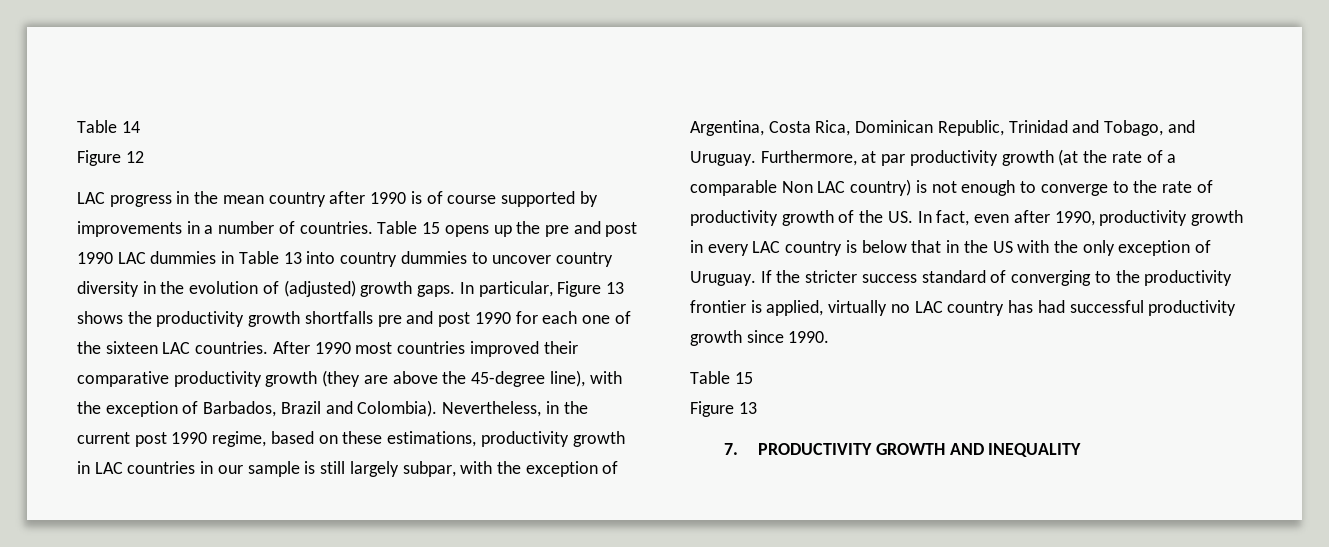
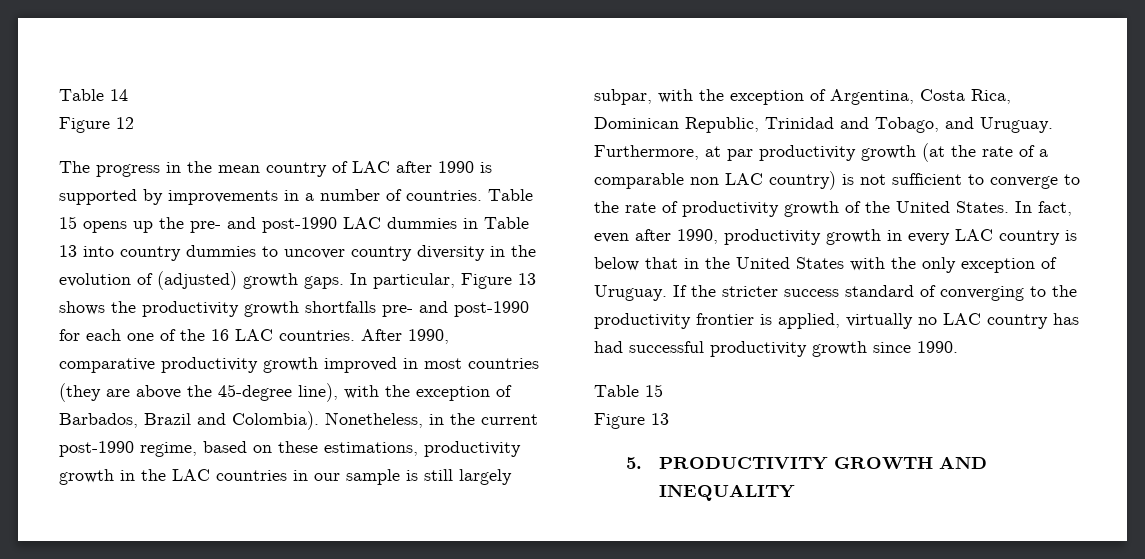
[77,192,105,204] LAC -> [59,161,90,173] The
(326, 199) none -> [332,161,390,173] of LAC
[426,191,497,204] of course -> (492, 167) none
[544,221,638,237] [77,252,113,264] pre and post 1990 -> [190,217,337,233] pre- and post-1990
[377,311,511,327] pre and post 1990 -> [382,301,529,317] pre- and post-1990
[105,341,158,354] sixteen -> [211,329,229,341] 16
[314,341,578,357] [77,371,318,387] 1990 most countries improved their comparative productivity growth -> [408,329,449,344] [59,357,539,373] 1990, comparative productivity growth improved in most countries
[442,401,542,417] Nevertheless, -> [325,412,423,428] Nonetheless,
[134,432,208,447] post 1990 -> [59,441,134,457] post-1990
(90, 467) none -> [141,469,166,481] the
[781,181,813,193] Non -> [690,177,719,185] non
[961,180,1016,196] enough -> [892,173,962,185] sufficient
[887,211,913,223] US. -> [896,201,1009,213] United States.
[992,241,1013,253] US -> [736,257,844,269] United States
[724,443,739,455] 7. -> [626,457,643,469] 5.

